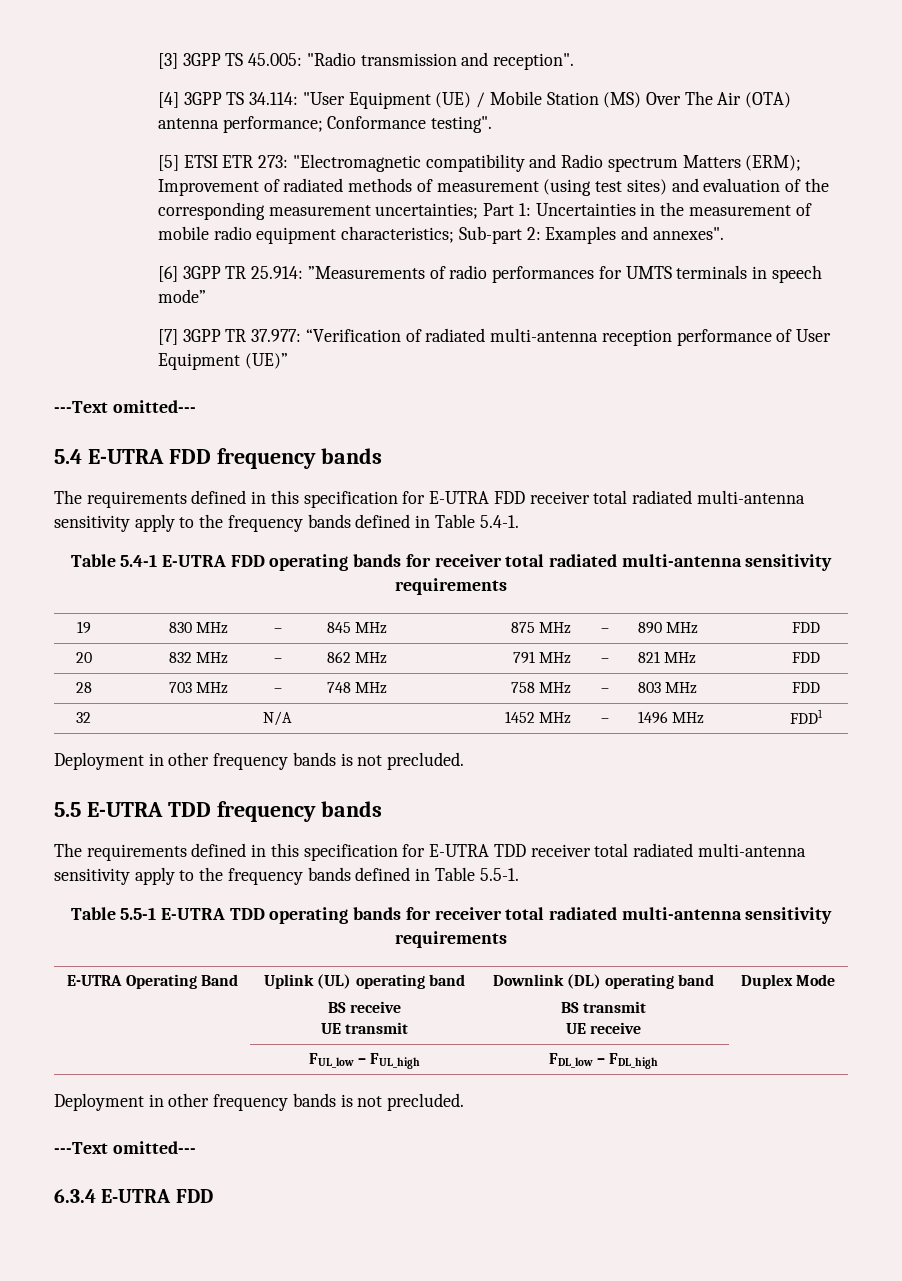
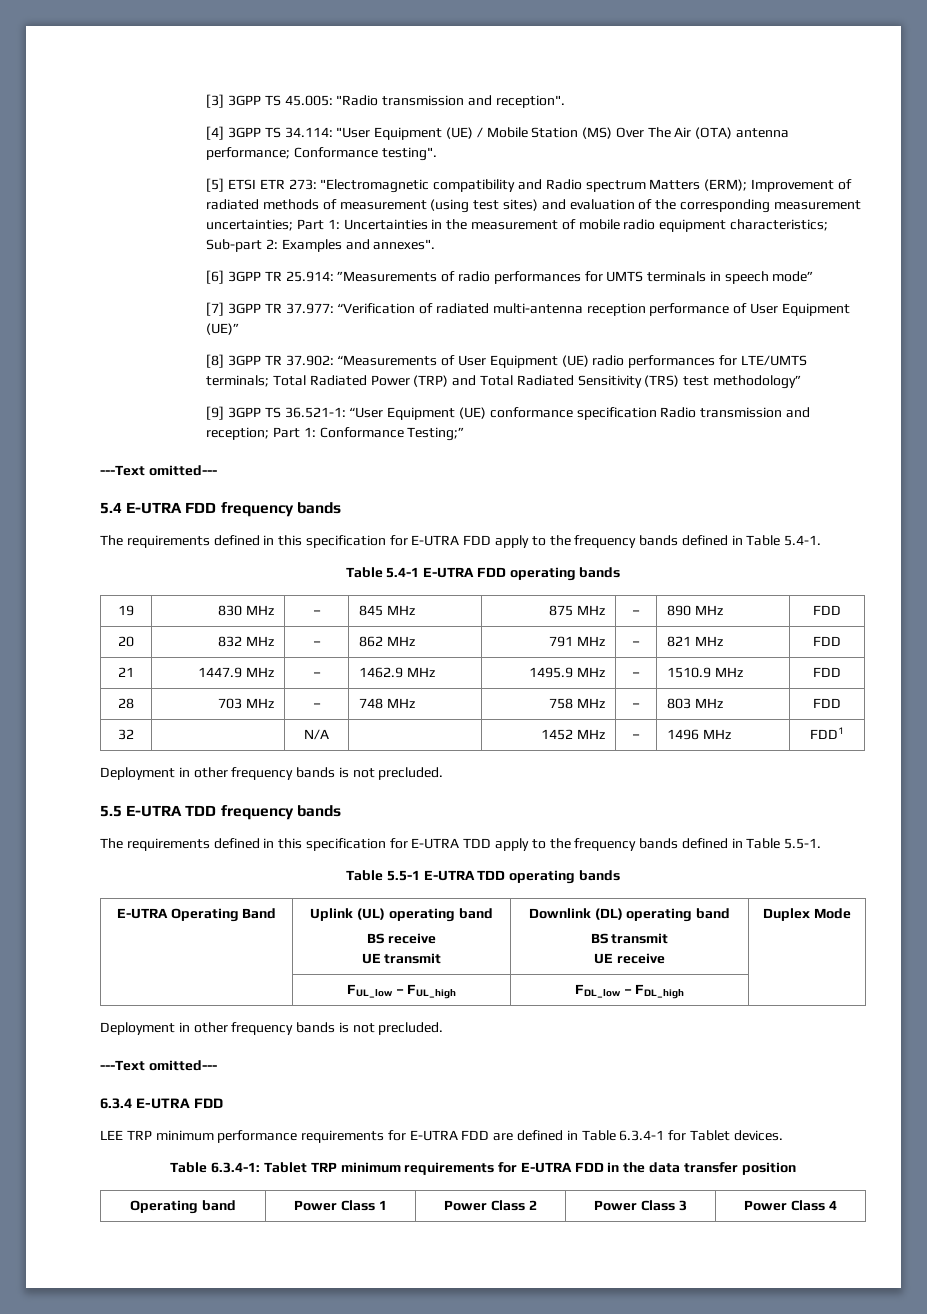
(288, 361) none -> [206,354,807,368] [206,375,801,389] [206,406,810,420] [206,427,465,441] // [8] 3GPP TR 37.902: “Measurements of User Equipment (UE) radio performances for LTE/UMTS terminals; Total Radiated Power (TRP) and Total Radiated Sensitivity (TRS) test methodology” // [9] 3GPP TS 36.521-1: “User Equipment (UE) conformance specification Radio transmission and reception; Part 1: Conformance Testing;”
[529,490,805,504] [54,515,130,532] receiver total radiated multi-antenna sensitivity -> (492, 540) none
[405,554,833,571] [395,578,507,595] for receiver total radiated multi-antenna sensitivity requirements -> (621, 572) none
(820, 657) none -> [118,667,134,677] [198,667,275,678] [312,672,321,677] [358,667,435,678] [529,667,606,678] [632,672,640,677] [666,667,743,678] [813,667,841,677] // 21 | 1447.9 MHz | – | 1462.9 MHz | 1495.9 MHz | – | 1510.9 MHz | FDD
[530,843,806,857] [54,868,130,885] receiver total radiated multi-antenna sensitivity -> (492, 843) none
[405,907,833,924] [395,931,507,948] for receiver total radiated multi-antenna sensitivity requirements -> (620, 875) none
(213, 1196) none -> [100,1130,783,1143] [170,1162,796,1175] [130,1200,236,1214] [294,1200,387,1211] [444,1200,537,1211] [594,1200,687,1211] [744,1200,837,1211] // LEE TRP minimum performance requirements for E-UTRA FDD are defined in Table 6.3.4-1 for Tablet devices. // Table 6.3.4-1: Tablet TRP minimum requirements for E-UTRA FDD in the data transfer position // Operating band | Power Class 1 | Power Class 2 | Power Class 3 | Power Class 4

